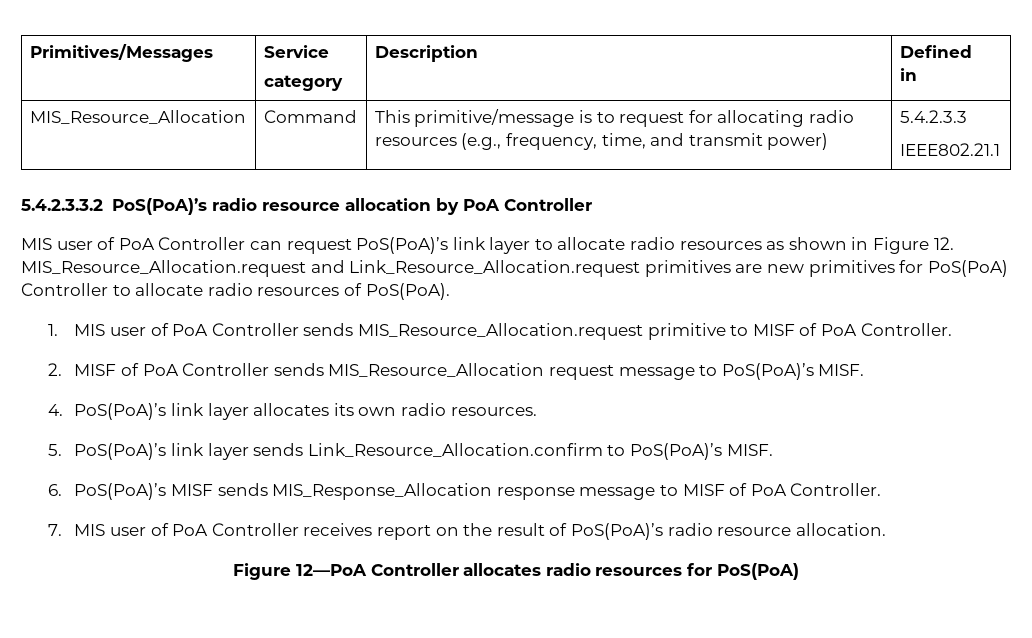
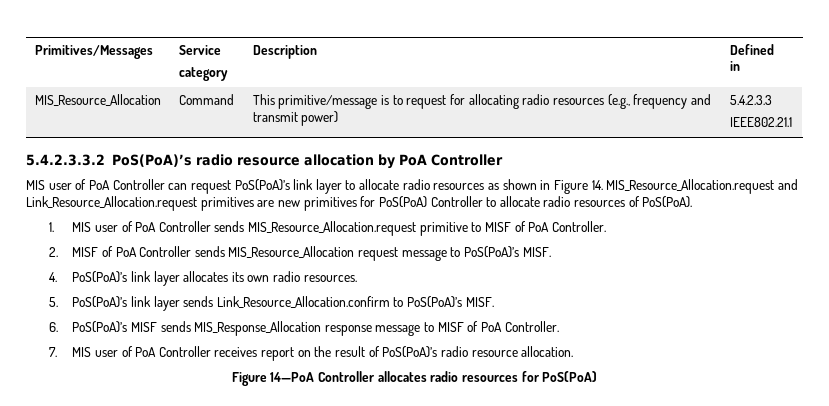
[505,133,646,150] frequency, time, -> [633,94,688,109] frequency
[933,237,954,250] 12. -> [591,180,603,190] 14.
[296,564,368,576] 12—PoA -> [270,372,315,382] 14—PoA

